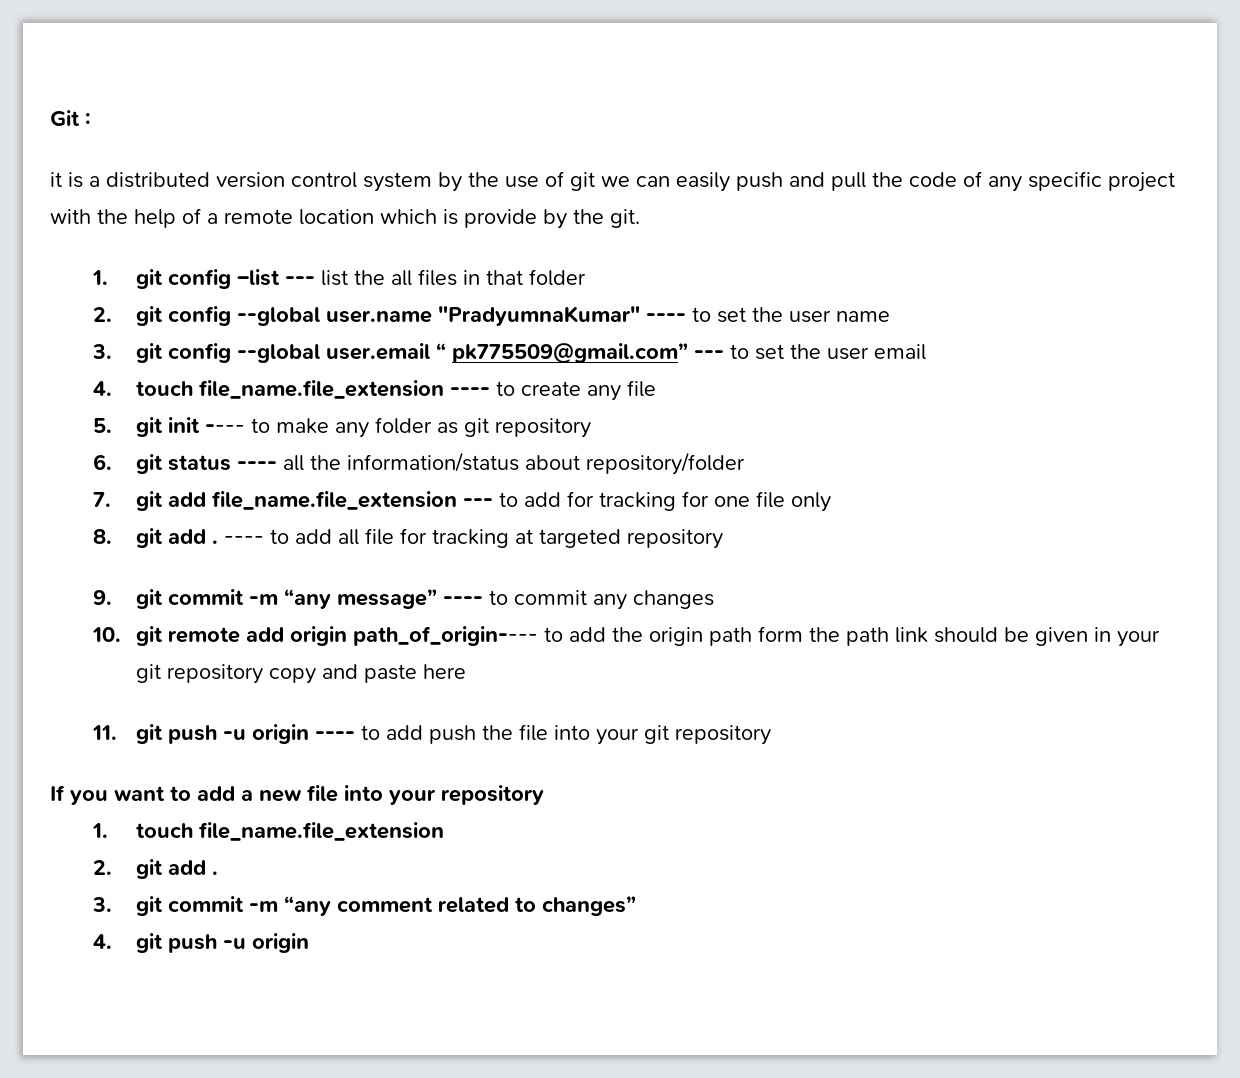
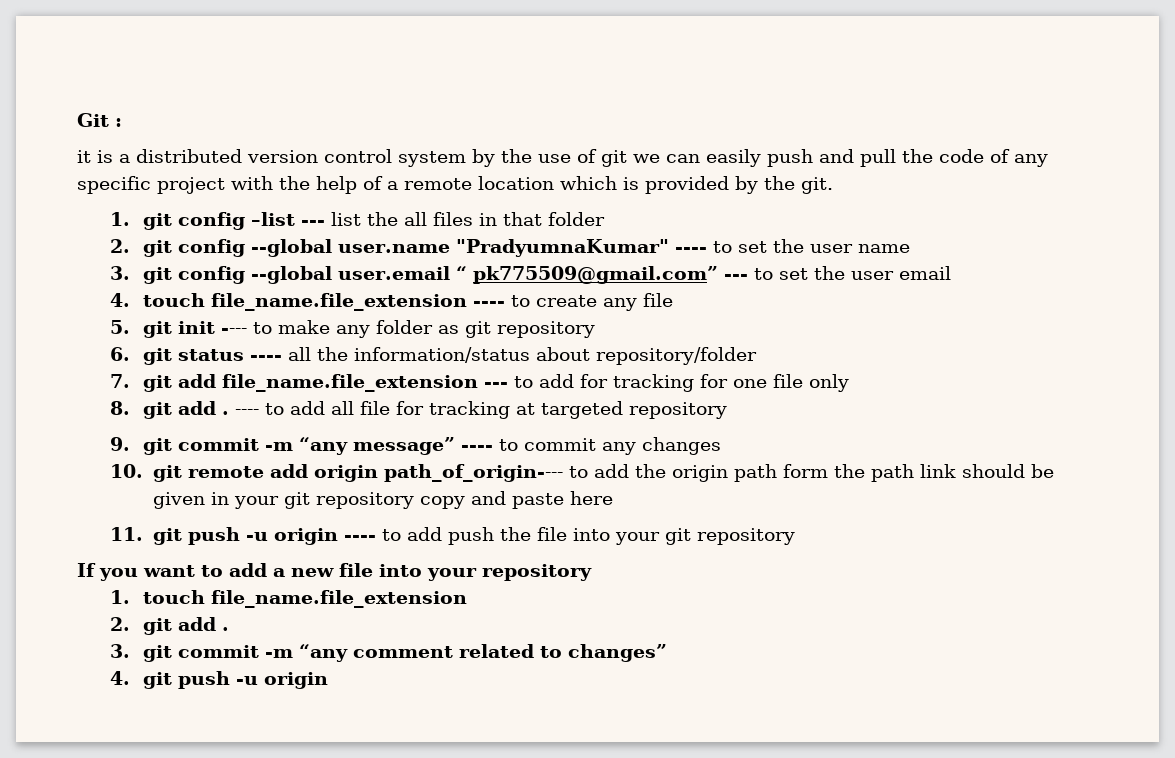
[464,209,537,228] provide -> [645,176,729,194] provided

